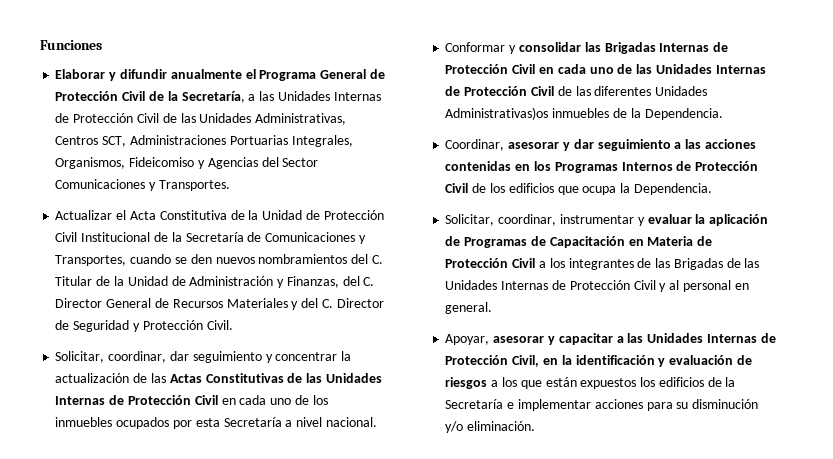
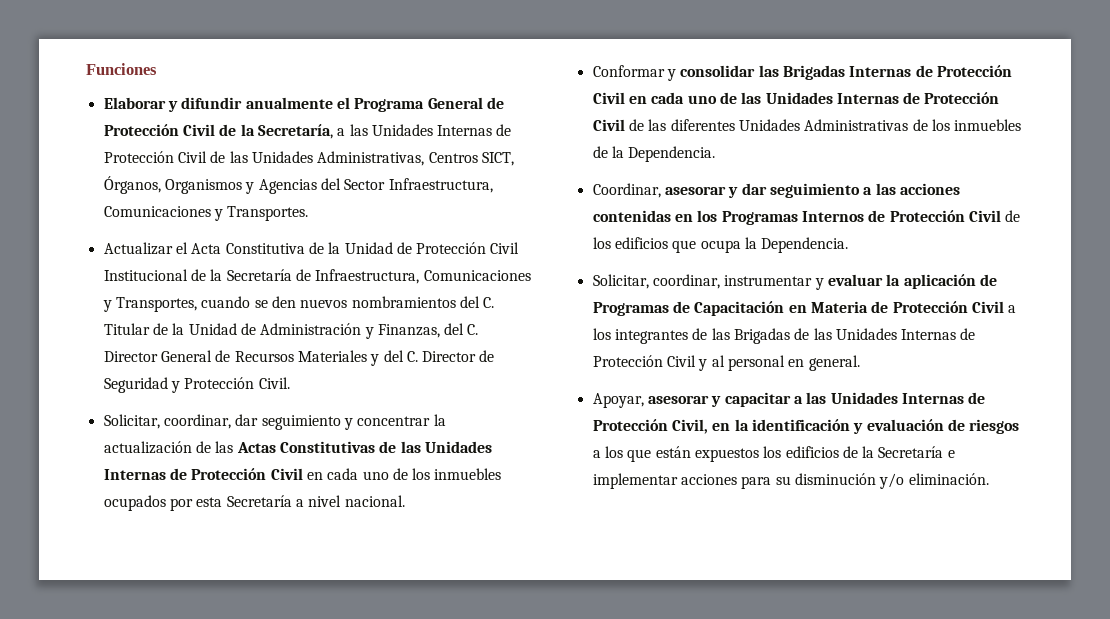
[102,135,353,147] [55,157,195,169] SCT, Administraciones Portuarias Integrales, Organismos, Fideicomiso -> [481,152,514,166] [103,176,242,194] SICT, Órganos, Organismos
(319, 162) none -> [388,178,493,193] Infraestructura,
(262, 237) none -> [315,269,420,284] Infraestructura,
[445,107,549,120] Administrativas)os -> [804,119,950,131] Administrativas de los

